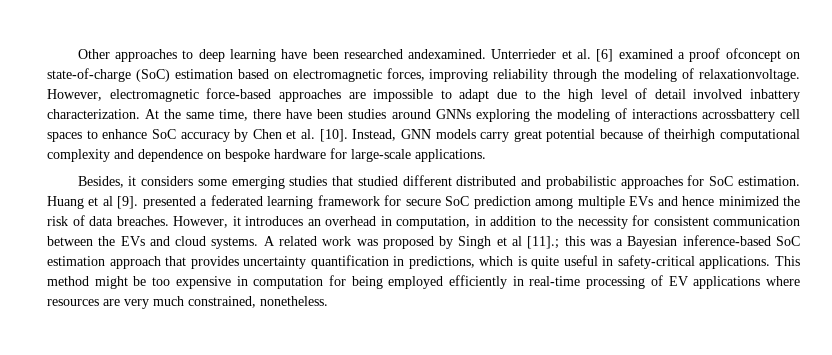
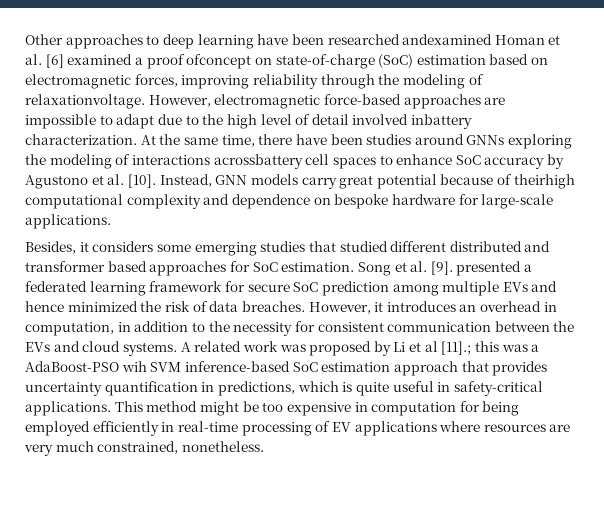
[408,49,557,59] andexamined. Unterrieder -> [402,34,545,45] andexamined Homan
[252,129,282,139] Chen -> [25,175,88,189] Agustono
[545,176,616,189] probabilistic -> [25,261,147,272] transformer based
[47,196,113,209] Huang et al -> [357,261,428,276] Song et al.
[458,236,492,249] Singh -> [393,342,406,352] Li
[627,236,678,249] Bayesian -> [25,361,182,372] AdaBoost-PSO wih SVM

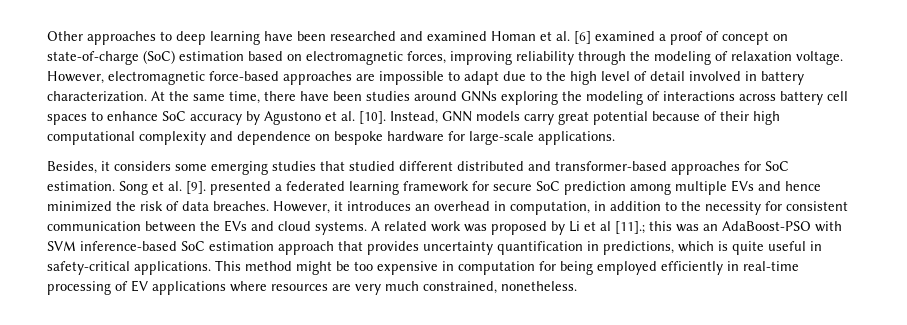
[402,34,493,45] andexamined -> [400,31,487,41] and examined
[186,54,252,69] ofconcept -> [706,31,769,45] of concept
[25,94,145,109] relaxationvoltage. -> [731,51,843,65] relaxation voltage.
[411,114,473,129] inbattery -> [745,71,804,85] in battery
[213,154,303,169] acrossbattery -> [739,91,823,105] across battery
[513,174,575,189] theirhigh -> [720,111,780,125] their high
[25,261,147,272] transformer based -> [555,161,667,171] transformer-based
[531,344,540,352] [25,361,147,372] a AdaBoost-PSO wih -> [703,221,842,232] an AdaBoost-PSO with

